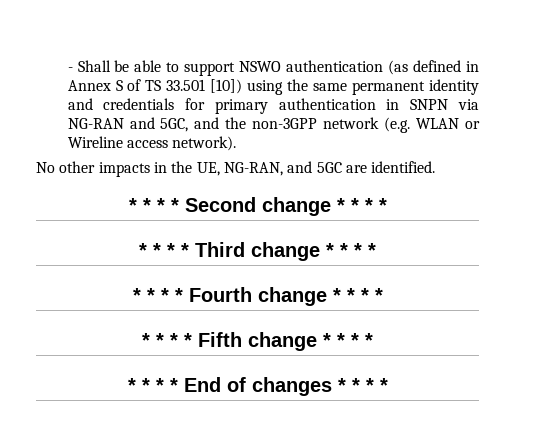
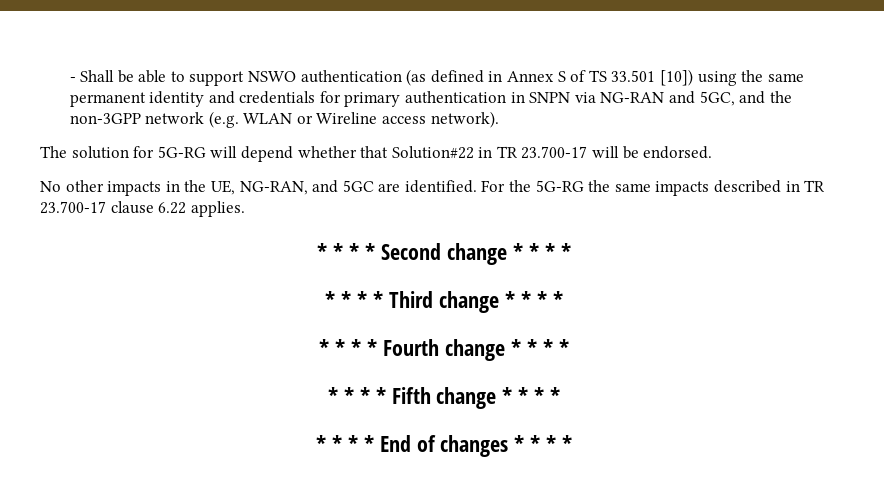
(237, 143) none -> [40,146,713,162] // The solution for 5G-RG will depend whether that Solution#22 in TR 23.700-17 will be endorsed.
(436, 167) none -> [481,180,826,196] [40,201,245,217] For the 5G-RG the same impacts described in TR 23.700-17 clause 6.22 applies.

